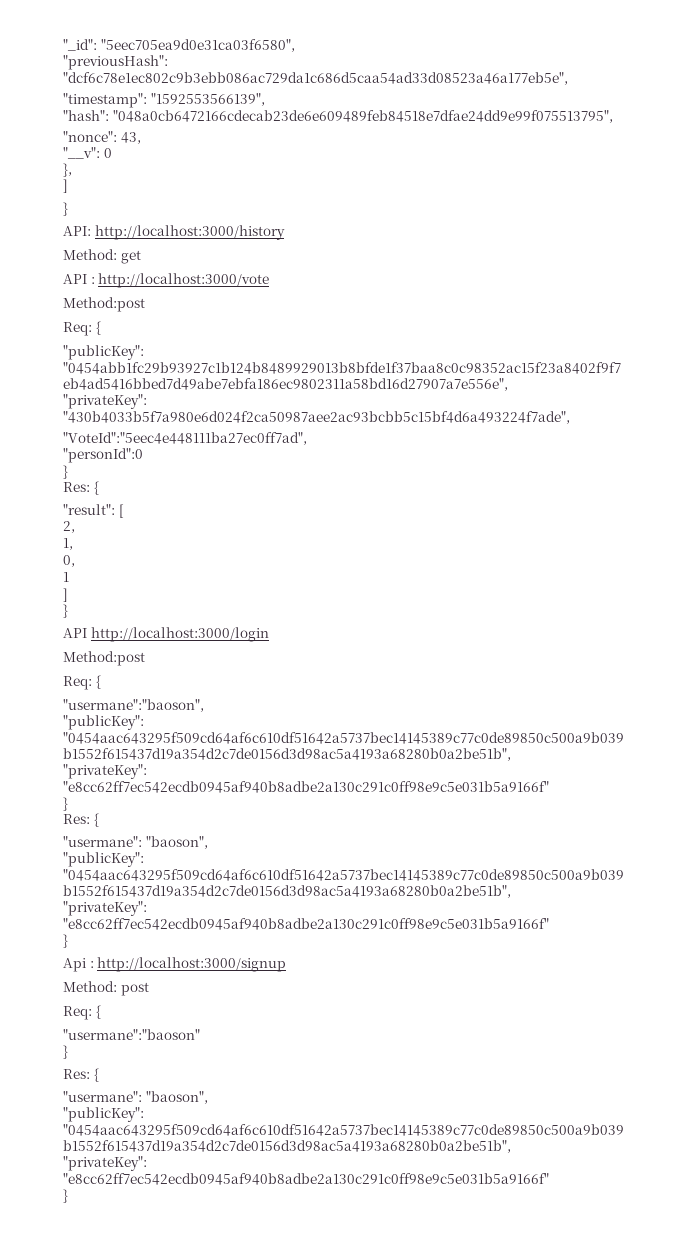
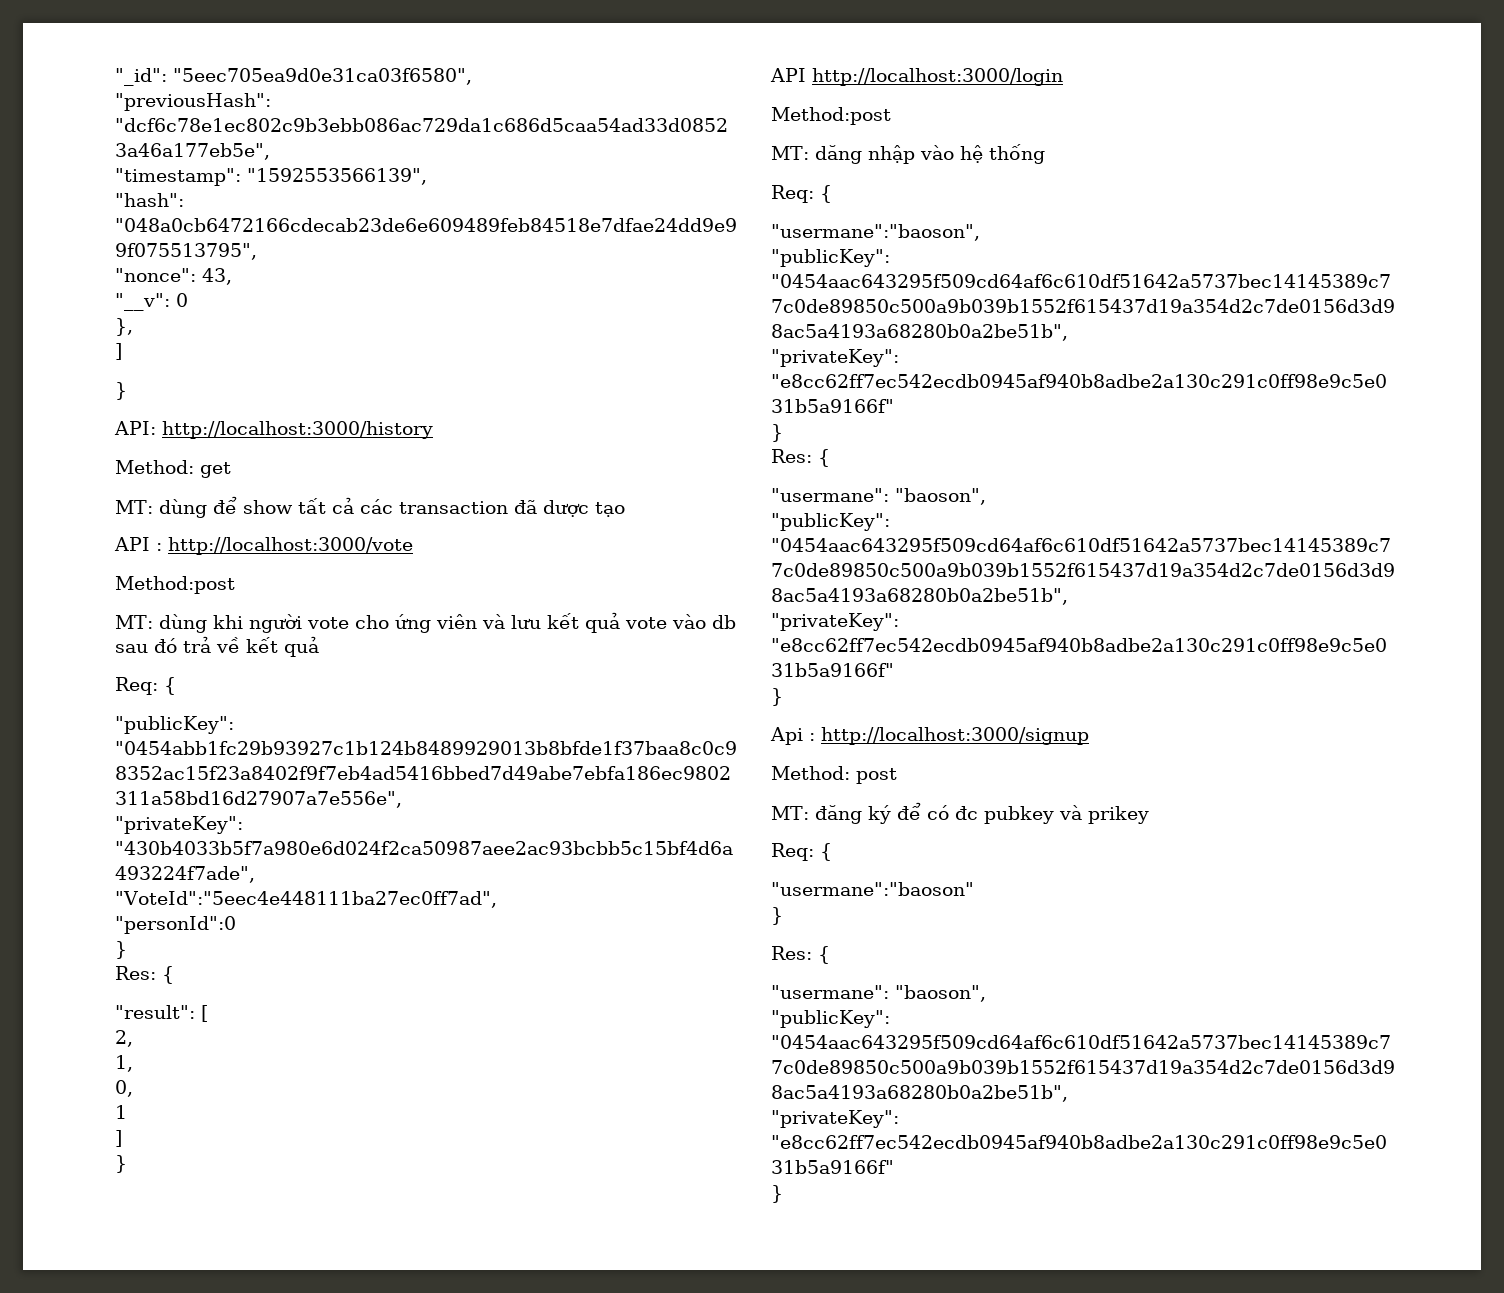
[63,273,270,288] [63,297,145,312] API : http://localhost:3000/vote // Method:post -> [115,496,625,518] [114,537,413,555] [115,576,235,594] [115,612,736,633] [115,636,319,657] MT: dùng để show tất cả các transaction đã dược tạo // API : http://localhost:3000/vote // Method:post // MT: dùng khi người vote cho ứng viên và lưu kết quả vote vào db sau đó trả về kết quả
(145, 658) none -> [771,144,1045,164] // MT: dăng nhập vào hệ thống
(149, 989) none -> [771,802,1149,824] // MT: đăng ký để có đc pubkey và prikey

